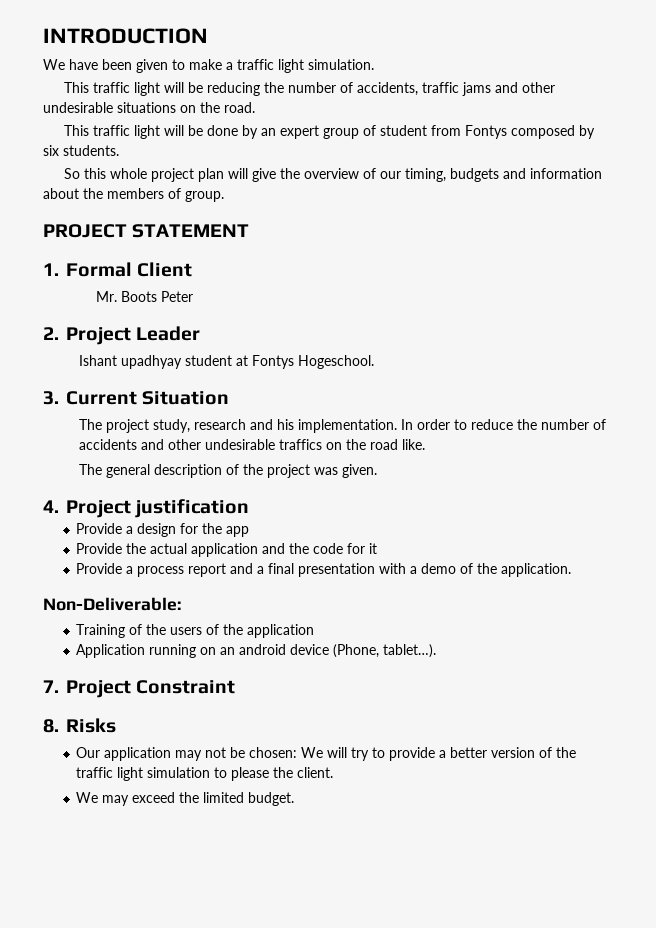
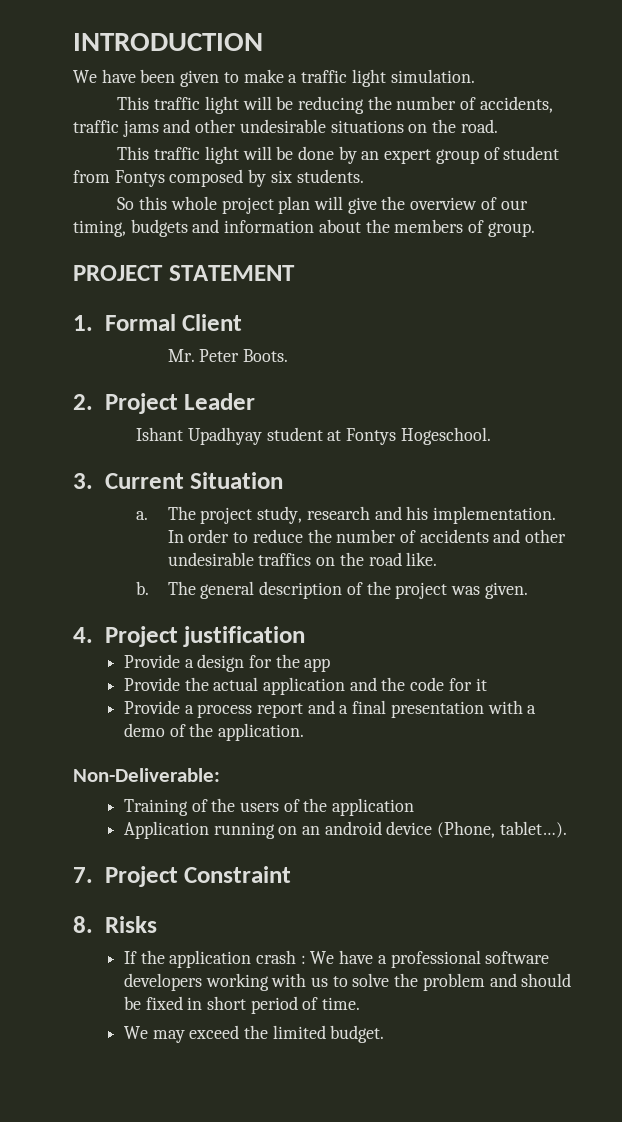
[121,291,158,302] Boots -> (195, 355) none
(194, 296) none -> [243,349,289,362] Boots.
[120,355,182,369] upadhyay -> [187,427,262,445] Upadhyay
(230, 398) none -> [136,511,149,520] a.
(425, 444) none -> [136,581,150,595] b.
[76,747,577,761] [76,767,334,781] Our application may not be chosen: We will try to provide a better version of the traffic light simulation to please the client. -> [123,950,550,968] [123,973,572,991] [123,996,361,1014] If the application crash : We have a professional software developers working with us to solve the problem and should be fixed in short period of time.

